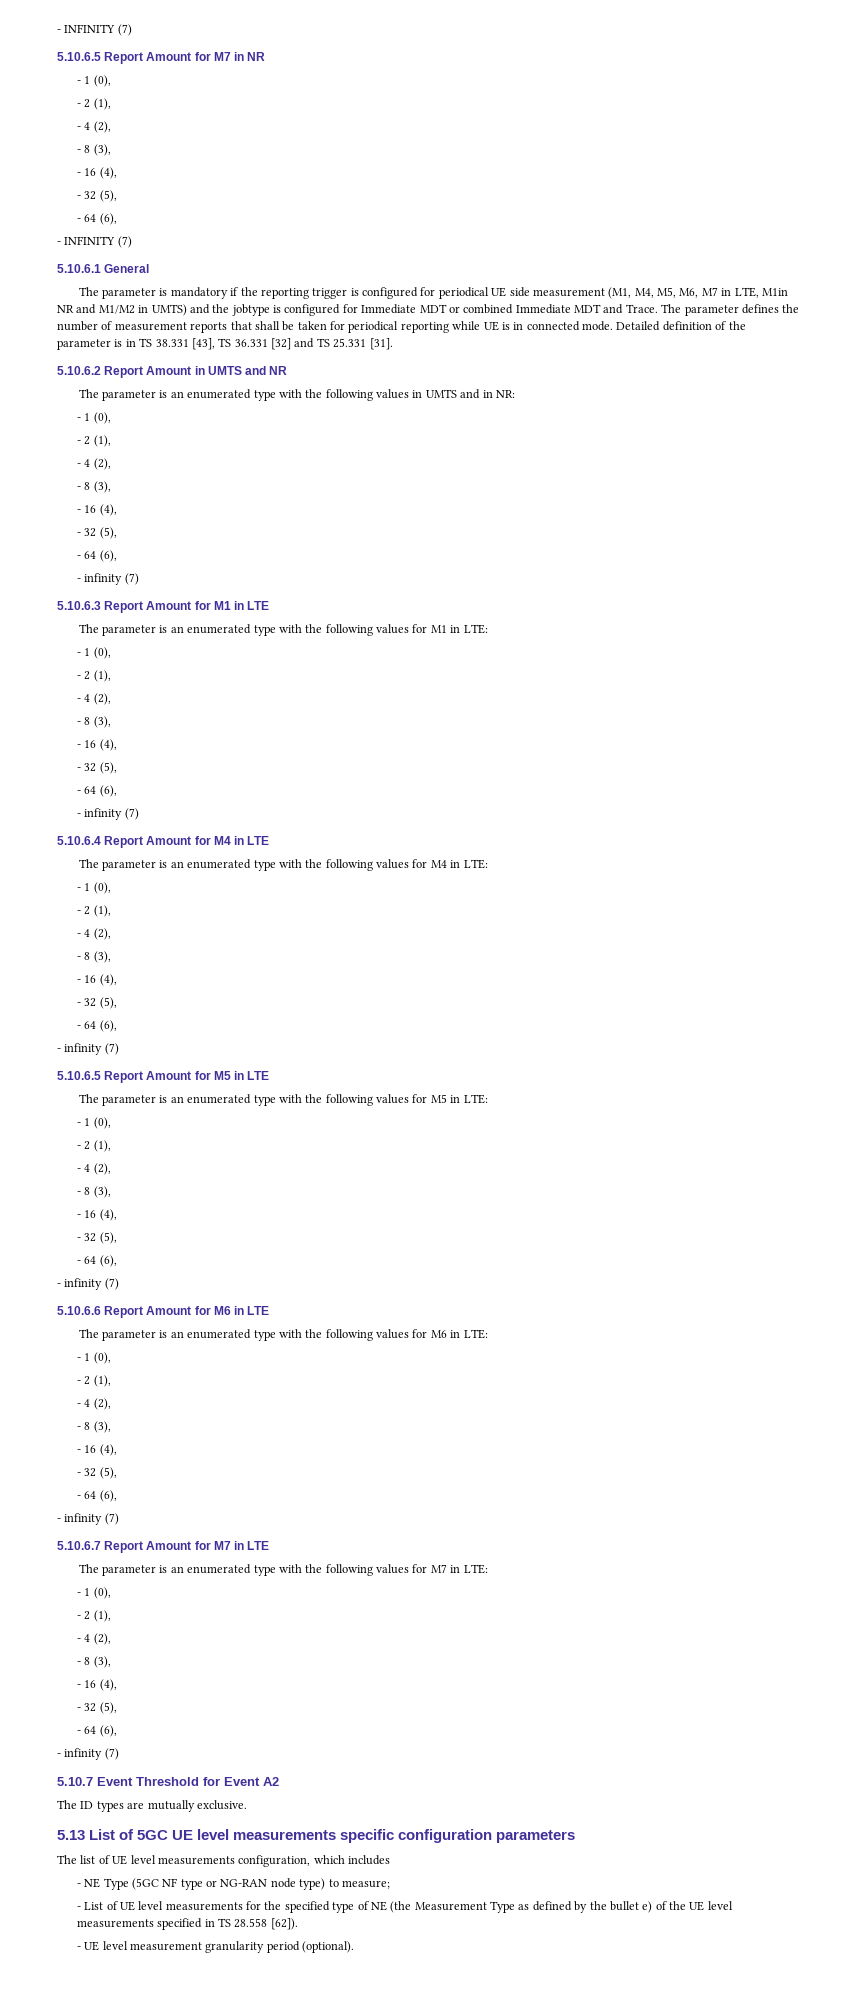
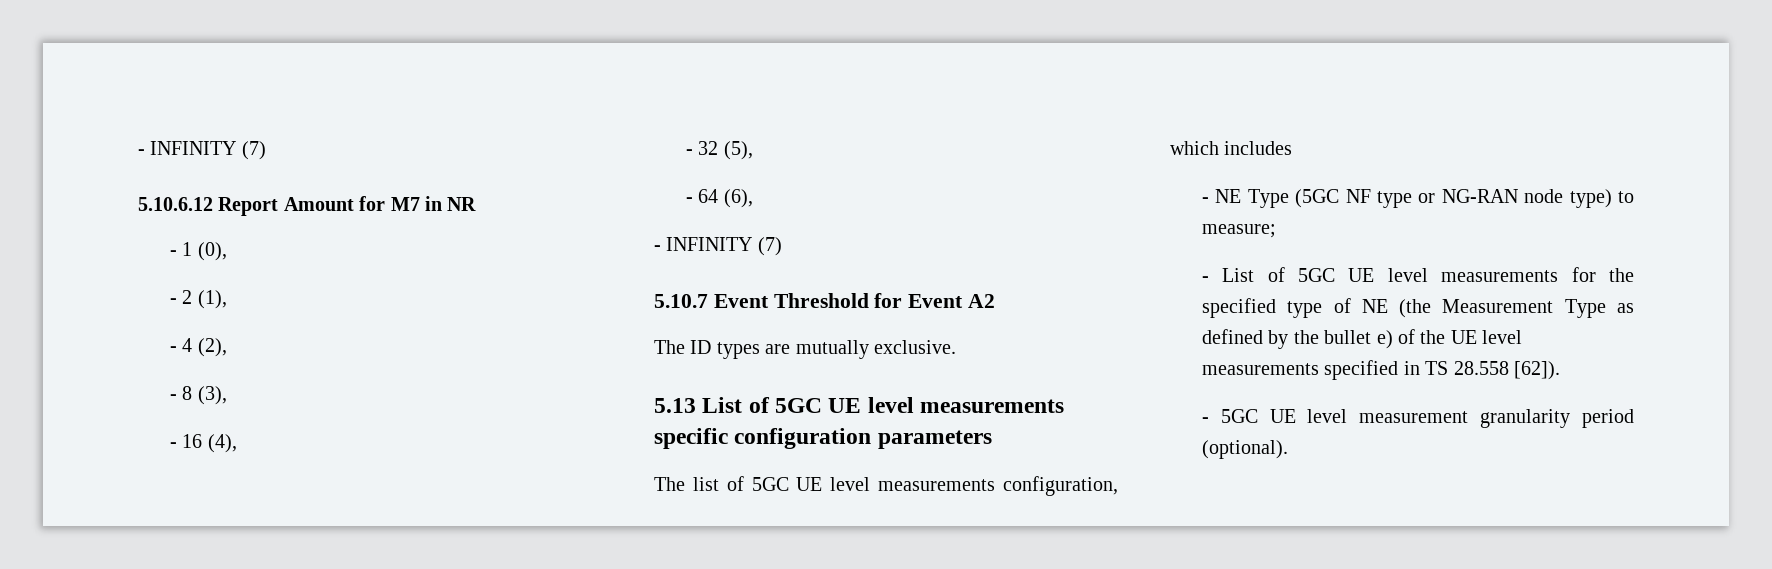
[57,24,132,36] [57,52,101,61] - INFINITY (7) // 5.10.6.5 -> [138,141,266,160] [138,197,213,211] - INFINITY (7) // 5.10.6.12
[57,264,150,273] [78,287,788,299] [57,304,800,316] [57,321,746,333] [57,338,393,350] [57,366,288,378] [78,389,515,401] [76,412,111,424] [76,435,111,447] [76,458,111,470] [76,481,111,493] [76,504,117,516] [76,527,117,539] [76,550,117,562] [76,573,139,585] [57,601,270,613] [78,624,488,636] [76,647,111,659] [76,670,111,682] [76,693,111,705] [76,716,111,728] [76,739,117,751] [76,762,117,774] [76,785,117,797] [76,808,139,820] [57,836,270,848] [78,859,488,871] [76,882,111,894] [76,905,111,917] [76,928,111,940] [76,951,111,963] [76,974,117,986] [76,997,117,1009] [76,1020,117,1032] [57,1043,119,1055] [57,1071,270,1083] [78,1094,488,1106] [76,1117,111,1129] [76,1140,111,1152] [76,1163,111,1175] [76,1186,111,1198] [76,1209,117,1221] [76,1232,117,1244] [76,1255,117,1267] [57,1278,119,1290] [57,1306,270,1318] [78,1329,488,1341] [76,1352,111,1364] [76,1375,111,1387] [76,1398,111,1410] [76,1421,111,1433] [76,1444,117,1456] [76,1467,117,1479] [76,1490,117,1502] [57,1513,119,1525] [57,1541,270,1553] [78,1564,488,1576] [76,1587,111,1599] [76,1610,111,1622] [76,1633,111,1645] [76,1656,111,1668] [76,1679,117,1691] [76,1702,117,1714] [76,1725,117,1737] [57,1748,119,1760] // 5.10.6.1 General // The parameter is mandatory if the reporting trigger is configured for periodical UE side measurement (M1, M4, M5, M6, M7 in LTE, M1in NR and M1/M2 in UMTS) and the jobtype is configured for Immediate MDT or combined Immediate MDT and Trace. The parameter defines the number of measurement reports that shall be taken for periodical reporting while UE is in connected mode. Detailed definition of the parameter is in TS 38.331 [43], TS 36.331 [32] and TS 25.331 [31]. // 5.10.6.2 Report Amount in UMTS and NR // The parameter is an enumerated type with the following values in UMTS and in NR: // - 1 (0), // - 2 (1), // - 4 (2), // - 8 (3), // - 16 (4), // - 32 (5), // - 64 (6), // - infinity (7) // 5.10.6.3 Report Amount for M1 in LTE // The parameter is an enumerated type with the following values for M1 in LTE: // - 1 (0), // - 2 (1), // - 4 (2), // - 8 (3), // - 16 (4), // - 32 (5), // - 64 (6), // - infinity (7) // 5.10.6.4 Report Amount for M4 in LTE // The parameter is an enumerated type with the following values for M4 in LTE: // - 1 (0), // - 2 (1), // - 4 (2), // - 8 (3), // - 16 (4), // - 32 (5), // - 64 (6), // - infinity (7) // 5.10.6.5 Report Amount for M5 in LTE // The parameter is an enumerated type with the following values for M5 in LTE: // - 1 (0), // - 2 (1), // - 4 (2), // - 8 (3), // - 16 (4), // - 32 (5), // - 64 (6), // - infinity (7) // 5.10.6.6 Report Amount for M6 in LTE // The parameter is an enumerated type with the following values for M6 in LTE: // - 1 (0), // - 2 (1), // - 4 (2), // - 8 (3), // - 16 (4), // - 32 (5), // - 64 (6), // - infinity (7) // 5.10.6.7 Report Amount for M7 in LTE // The parameter is an enumerated type with the following values for M7 in LTE: // - 1 (0), // - 2 (1), // - 4 (2), // - 8 (3), // - 16 (4), // - 32 (5), // - 64 (6), // - infinity (7) -> (782, 246) none
(110, 1859) none -> [751,477,789,491] 5GC
(118, 1905) none -> [1298,268,1336,282] 5GC
(81, 1948) none -> [1220,409,1258,423] 5GC

